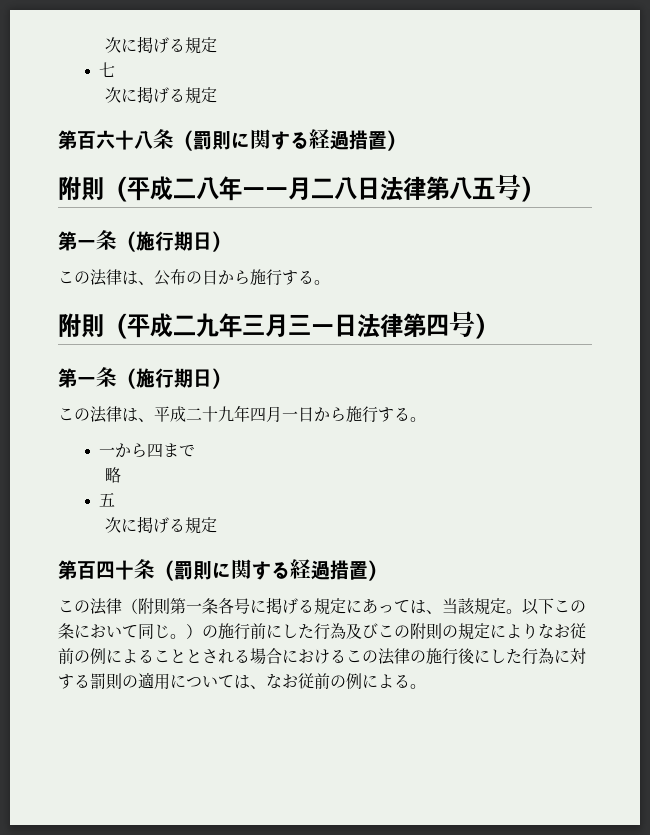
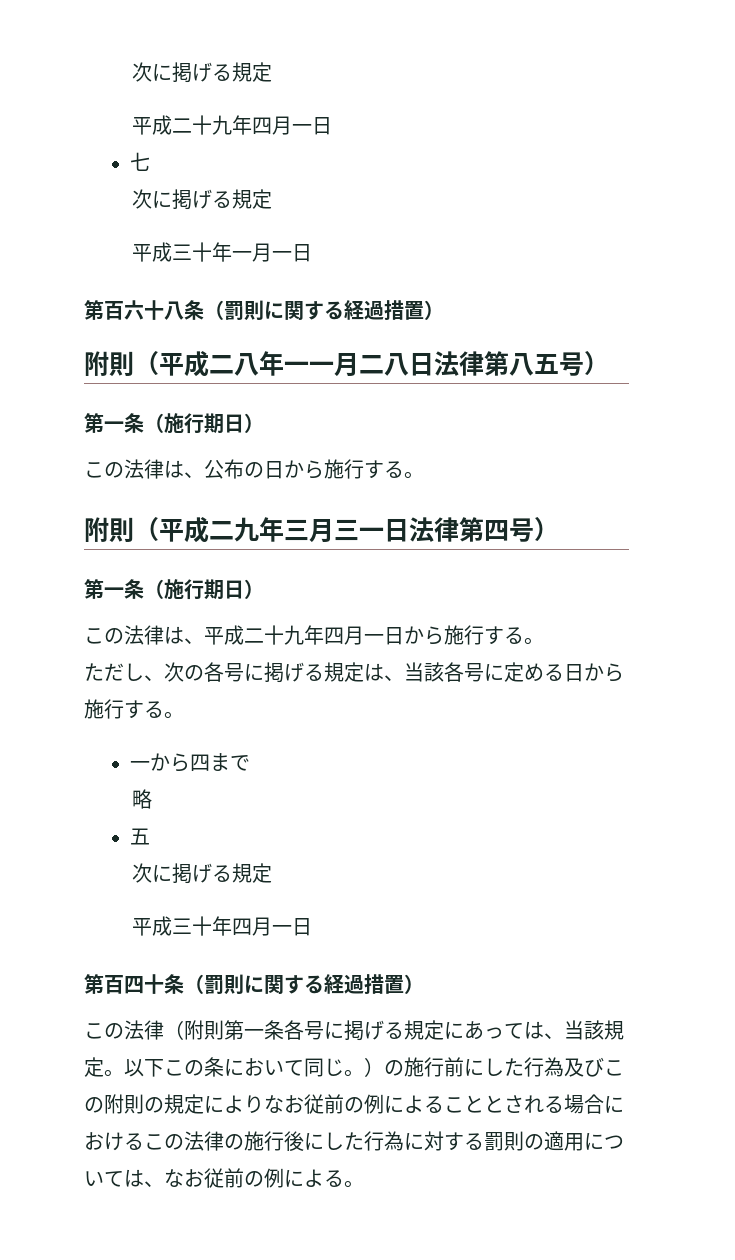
[104,36,217,54] 次に掲げる規定 -> [132,62,273,83] [132,115,333,135] 次に掲げる規定 // 平成二十九年四月一日
(217, 95) none -> [132,242,313,262] // 平成三十年一月一日
(426, 419) none -> [84,662,624,683] [84,699,184,719] // ただし、次の各号に掲げる規定は、当該各号に定める日から施行する。
(217, 525) none -> [132,916,313,936] // 平成三十年四月一日

